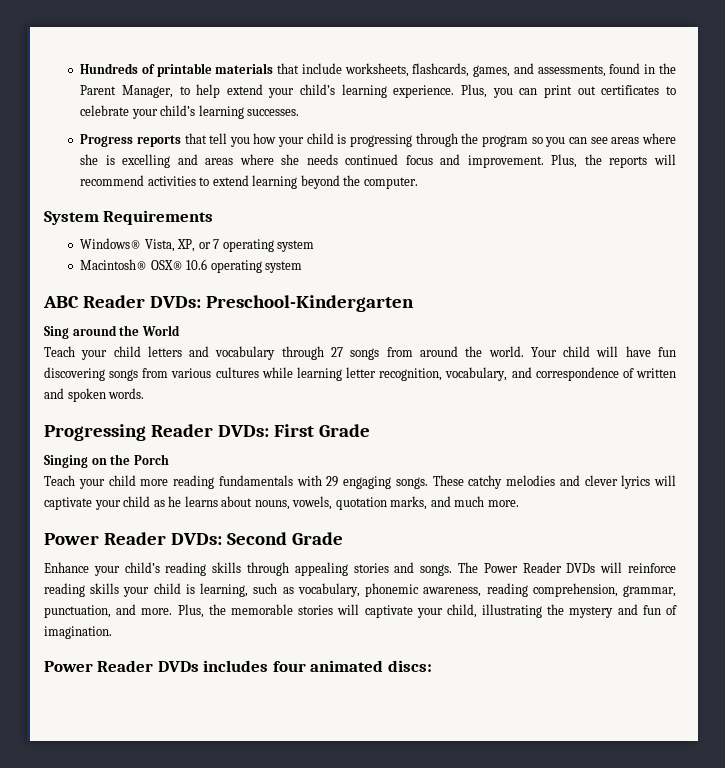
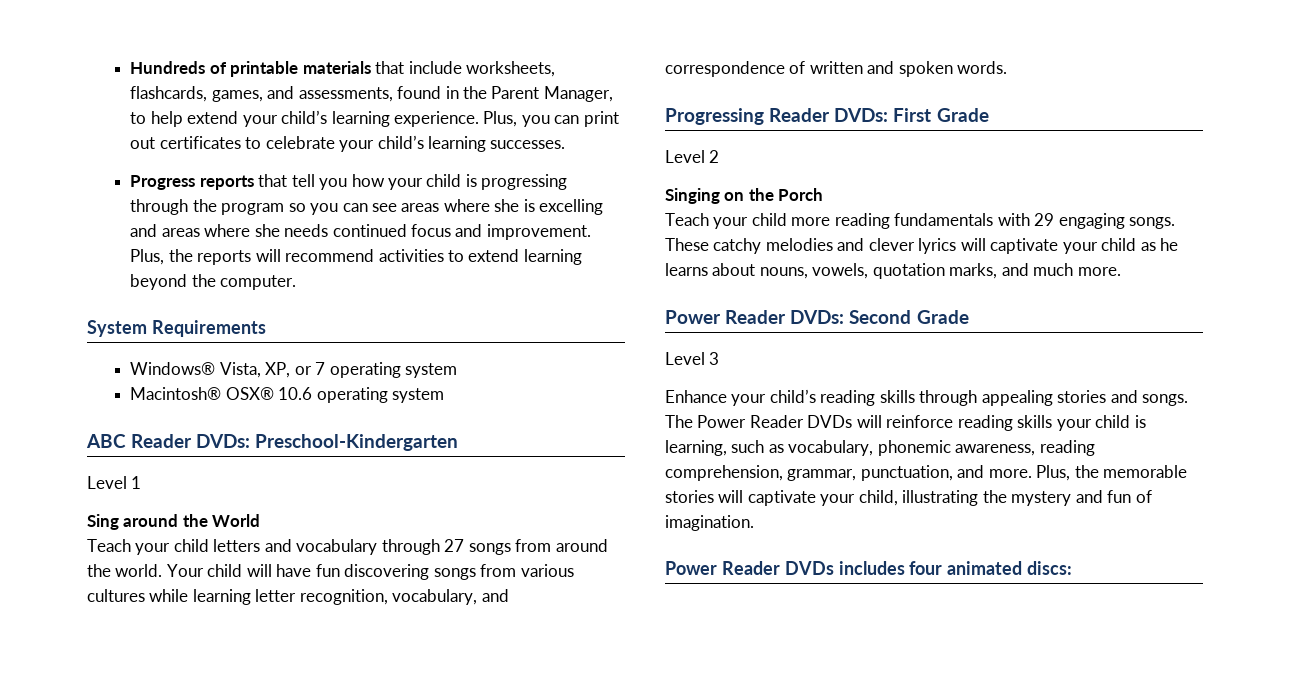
(414, 303) none -> [87,476,142,489] // Level 1
(370, 430) none -> [665,150,720,163] // Level 2
(343, 538) none -> [665,352,720,365] // Level 3

